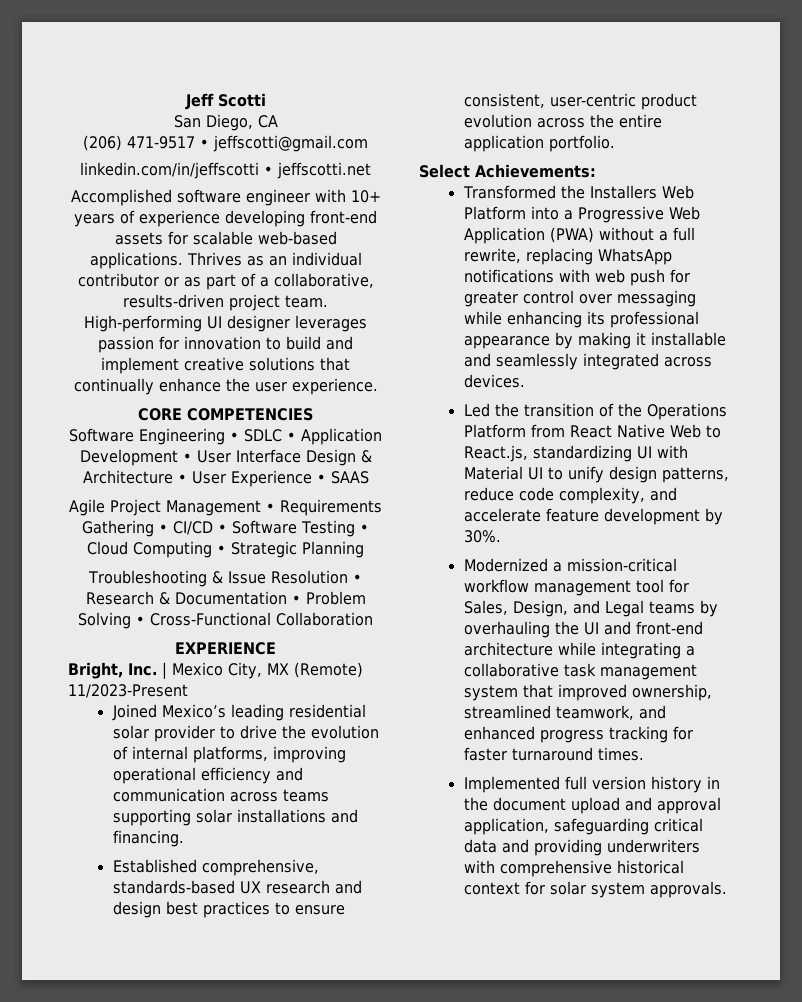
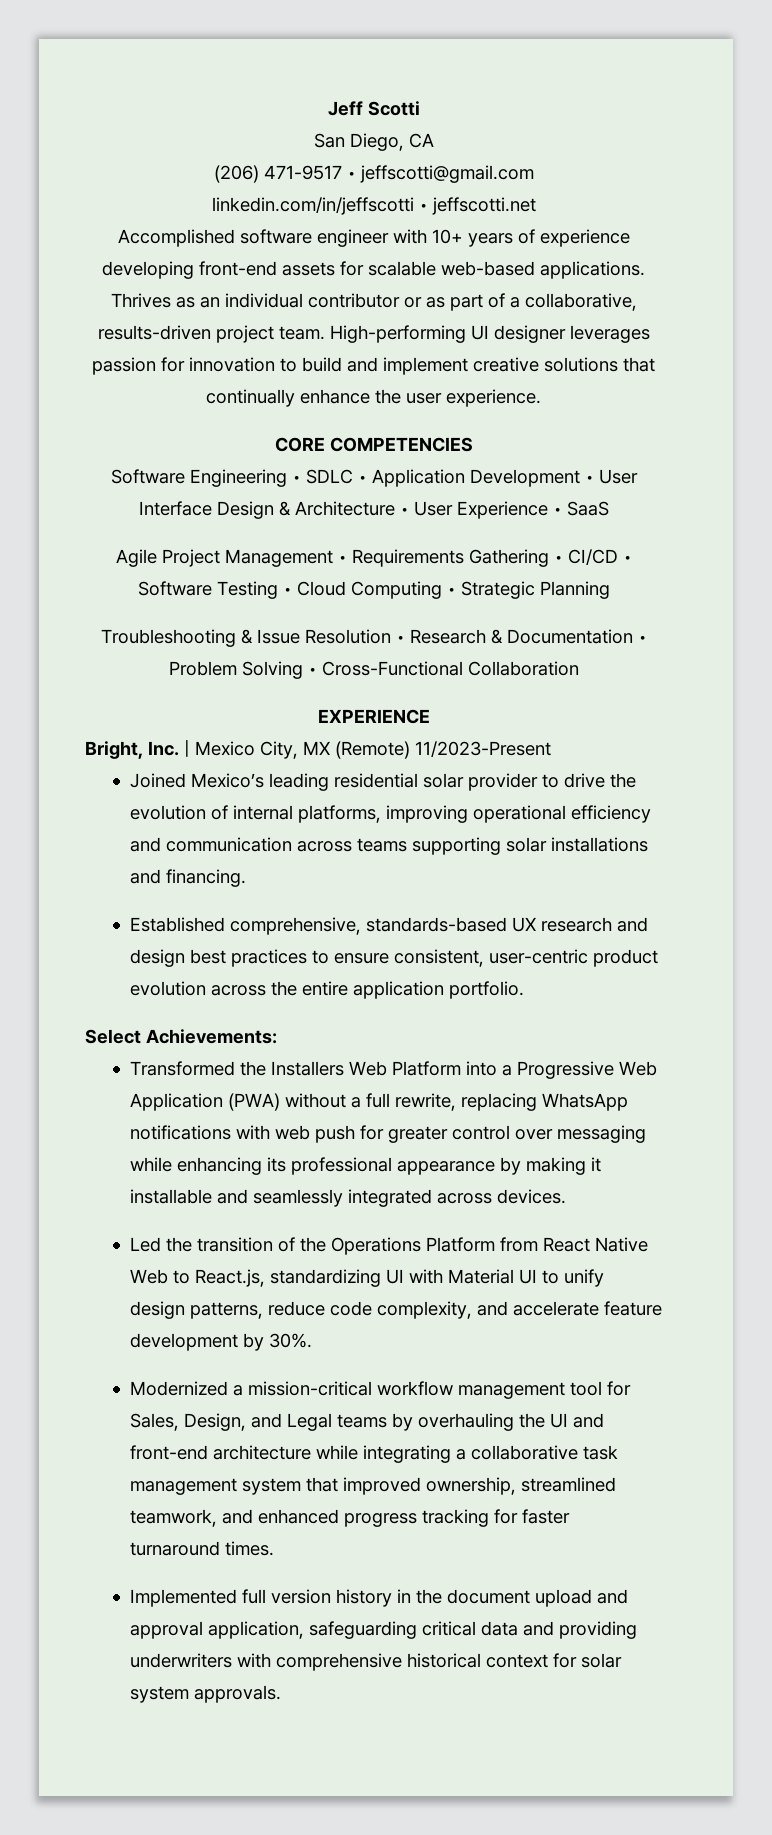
[330,471,369,484] SAAS -> [566,501,609,516] SaaS

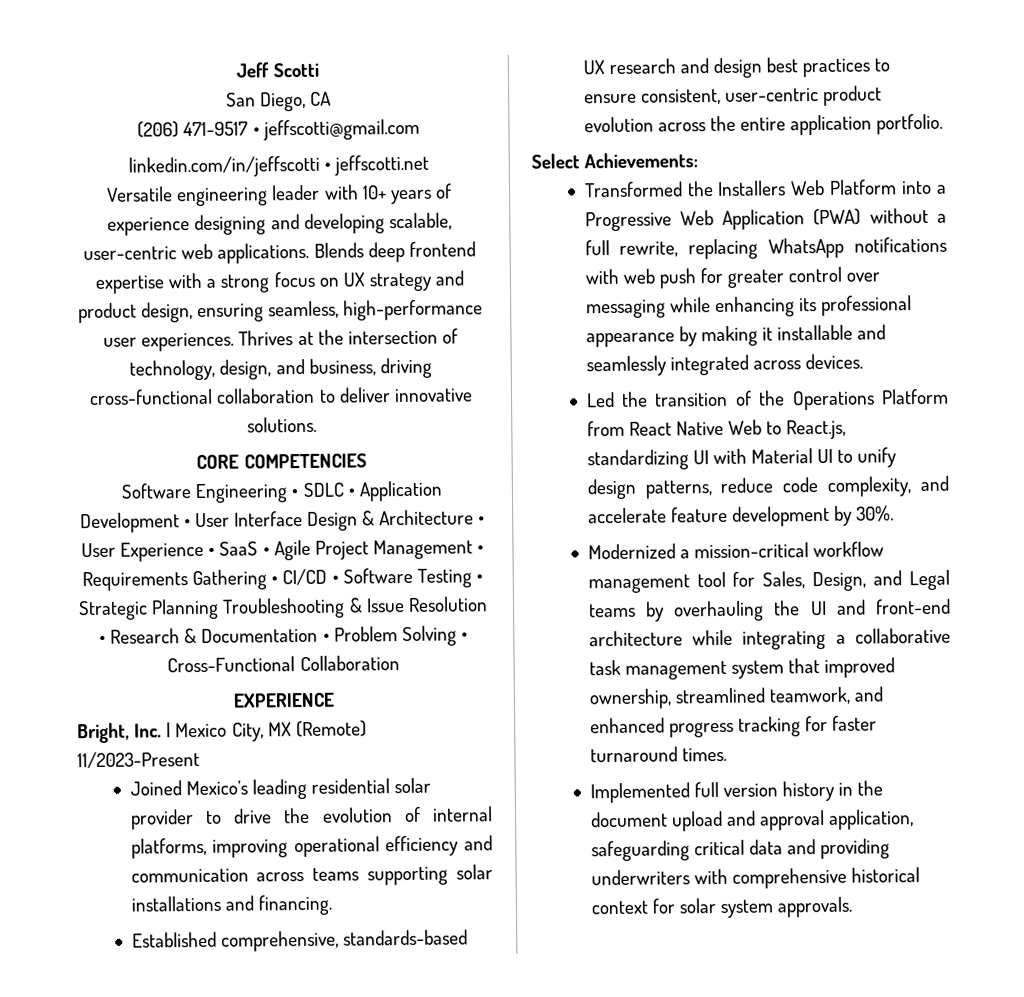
[117,229,389,247] Accomplished software engineer -> [106,184,321,207] Versatile engineering leader
[102,261,645,279] [110,293,637,311] [97,325,650,343] [92,357,655,375] [206,389,541,407] developing front-end assets for scalable web-based applications. Thrives as an individual contributor or as part of a collaborative, results-driven project team. High-performing UI designer leverages passion for innovation to build and implement creative solutions that continually enhance the user experience. -> [194,212,452,236] [83,241,476,264] [94,270,465,294] [77,299,484,324] [103,328,458,352] [129,357,432,381] [89,387,473,406] [246,416,317,433] designing and developing scalable, user-centric web applications. Blends deep frontend expertise with a strong focus on UX strategy and product design, ensuring seamless, high-performance user experiences. Thrives at the intersection of technology, design, and business, driving cross-functional collaboration to deliver innovative solutions.
(609, 508) // -> [262,547,270,556] •
[296,581,456,599] Cloud Computing • -> (483, 578) none
(610, 590) // -> (220, 609) none

